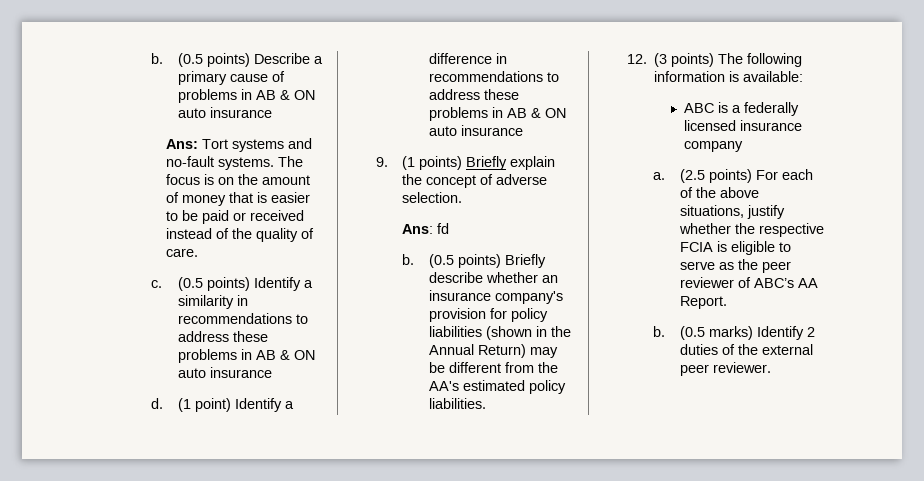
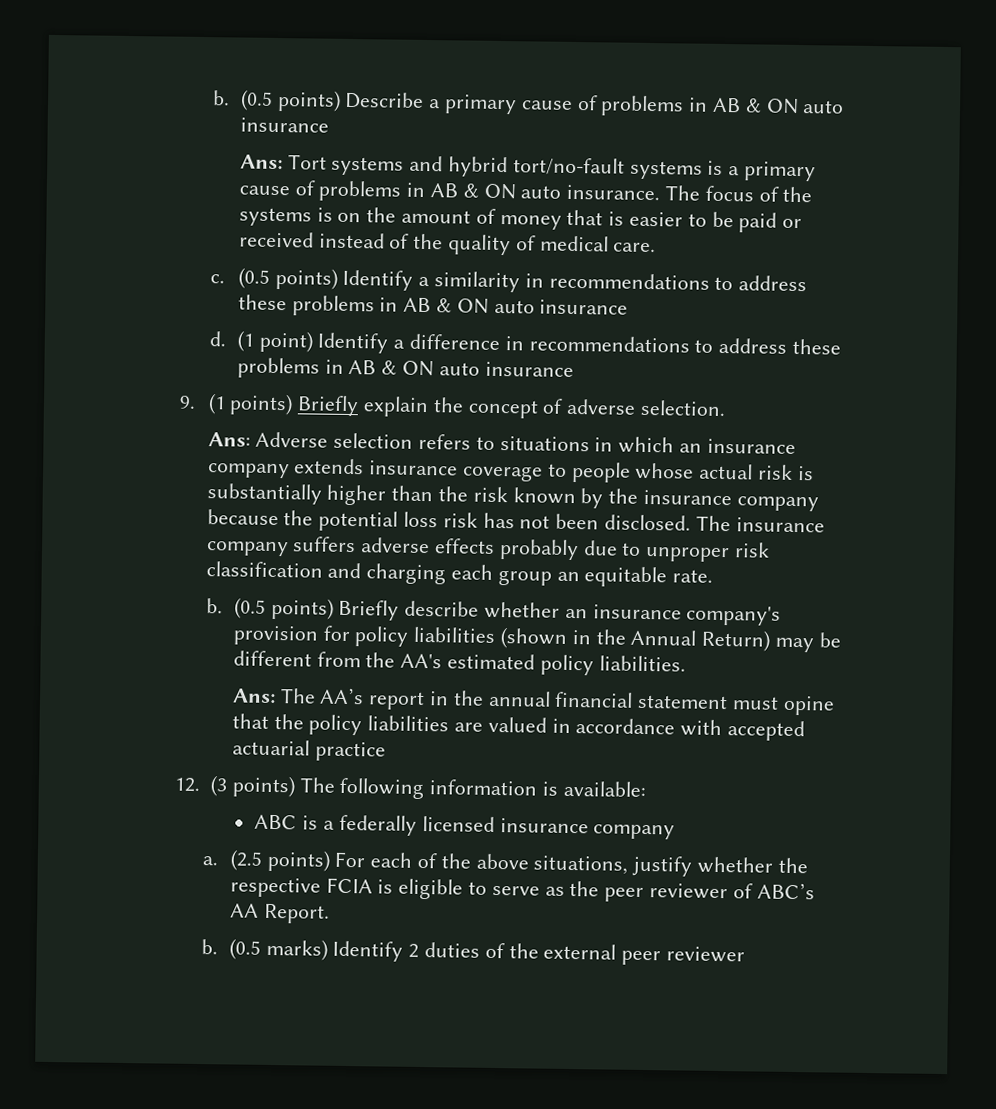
[166,156,304,170] [166,174,201,185] no-fault systems. The focus -> [448,156,817,182] [238,180,813,203] [238,207,312,227] hybrid tort/no-fault systems is a primary cause of problems in AB & ON auto insurance. The focus of the systems
(315, 233) none -> [539,235,609,252] medical
[437,223,450,234] fd -> [255,431,796,454] [207,458,814,483] [206,483,819,512] [206,509,825,533] [205,536,770,563] [205,561,714,588] Adverse selection refers to situations in which an insurance company extends insurance coverage to people whose actual risk is substantially higher than the risk known by the insurance company because the potential loss risk has not been disclosed. The insurance company suffers adverse effects probably due to unproper risk classification and charging each group an equitable rate.
(486, 403) none -> [231,687,835,716] [231,713,806,742] [231,739,386,762] // Ans: The AA’s report in the annual financial statement must opine that the policy liabilities are valued in accordance with accepted actuarial practice
[712,362,771,373] reviewer. -> [666,946,746,963] reviewer

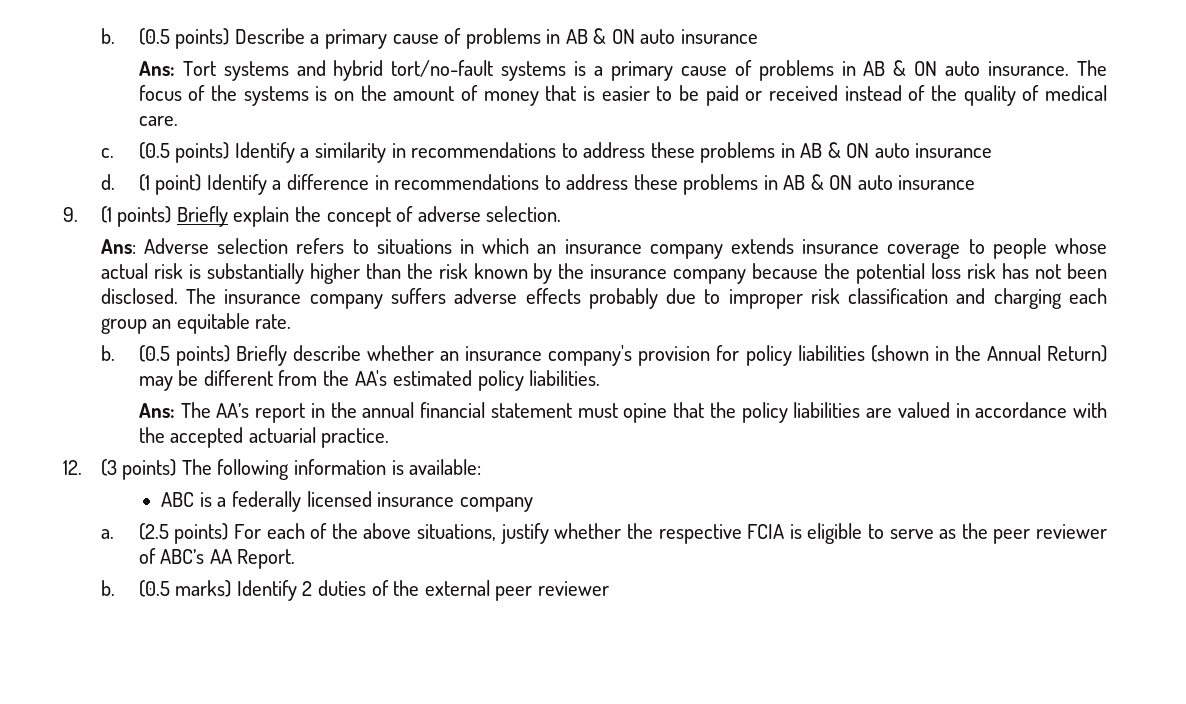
[645,546,731,563] unproper -> [728,289,803,309] improper
(723, 728) none -> [138,427,165,443] the
[314,741,386,762] practice -> [321,428,390,448] practice.

